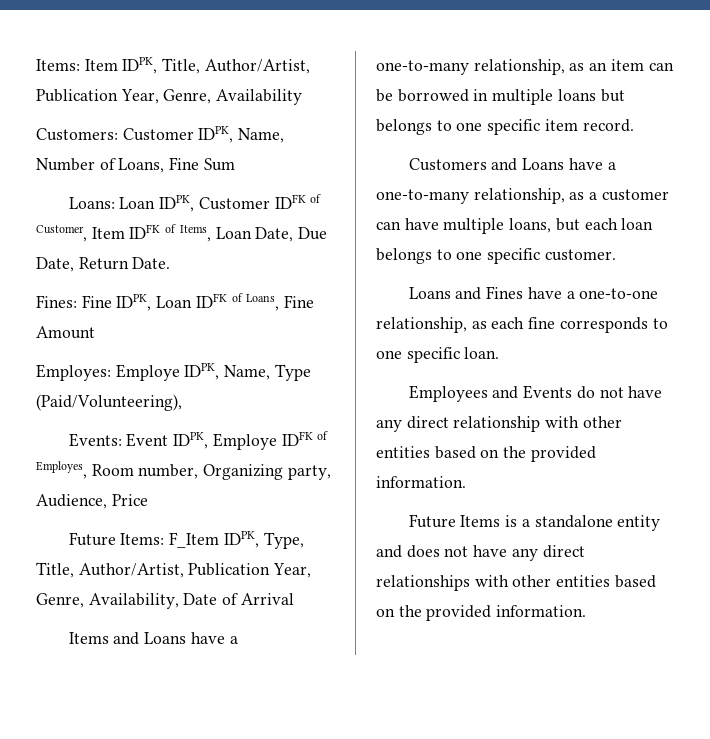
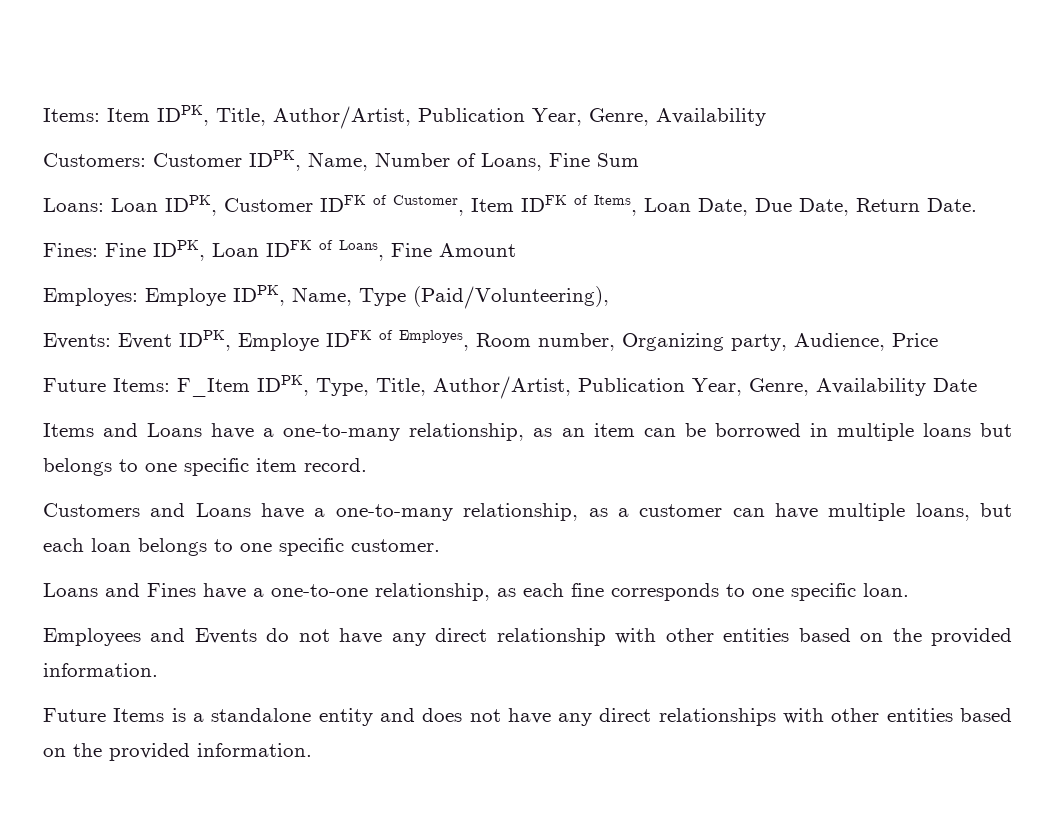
[88,593,179,609] Availability, -> [816,378,926,396] Availability
[222,593,294,605] of Arrival -> (977, 385) none

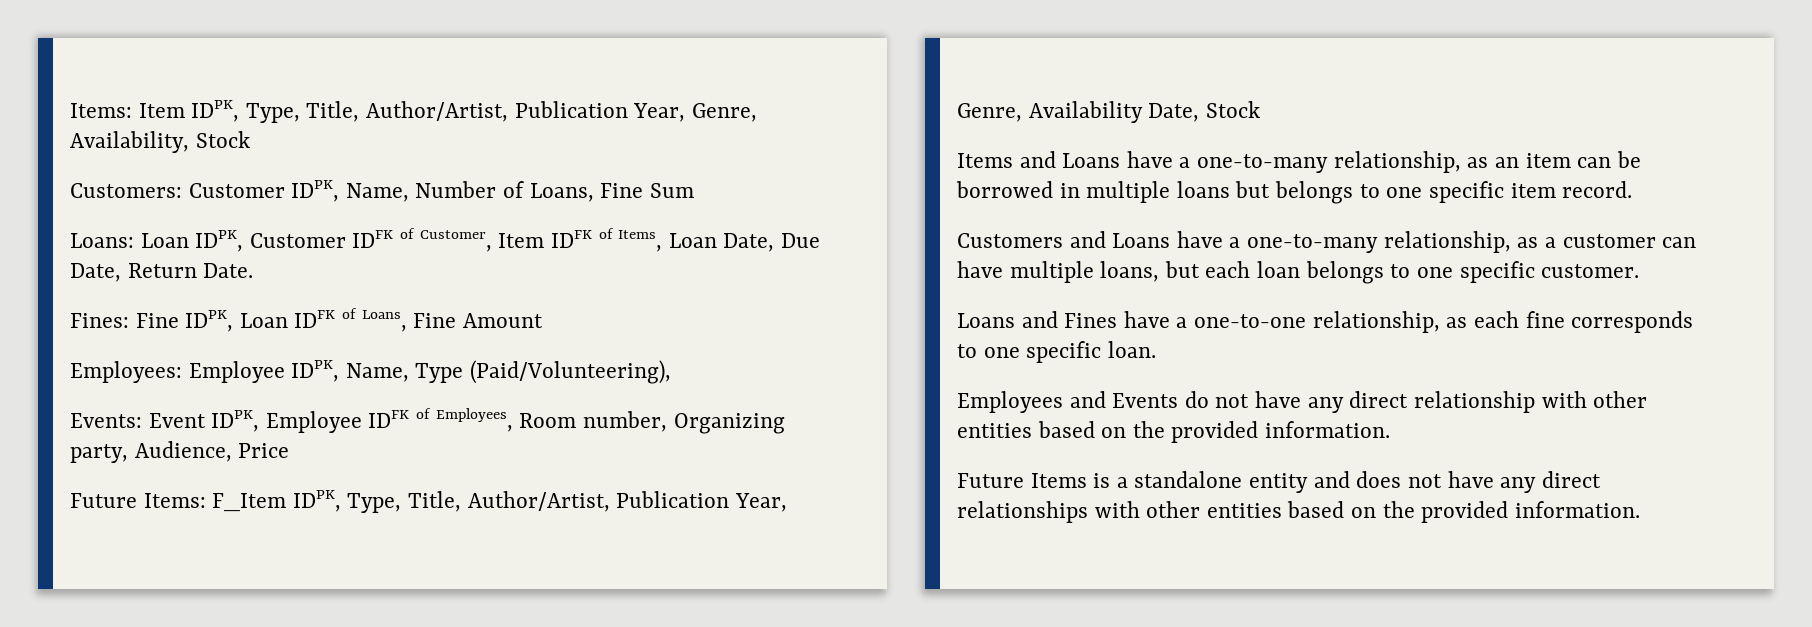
[216,106,766,129] Title, Author/Artist, Publication Year, Genre, Availability -> [245,101,757,123] [70,131,250,153] Type, Title, Author/Artist, Publication Year, Genre, Availability, Stock
[43,288,226,306] Employes: Employe -> [70,361,285,383] Employees: Employee
[238,330,469,351] Employe IDFK of Employes, -> [265,408,513,433] Employee IDFK of Employees,
[933,378,977,392] Date -> [1148,101,1260,122] Date, Stock

